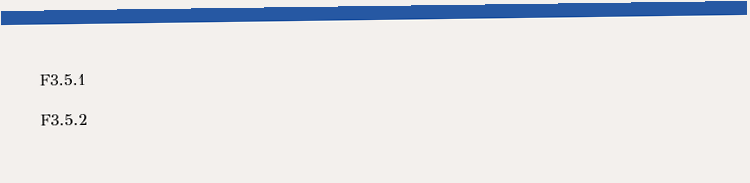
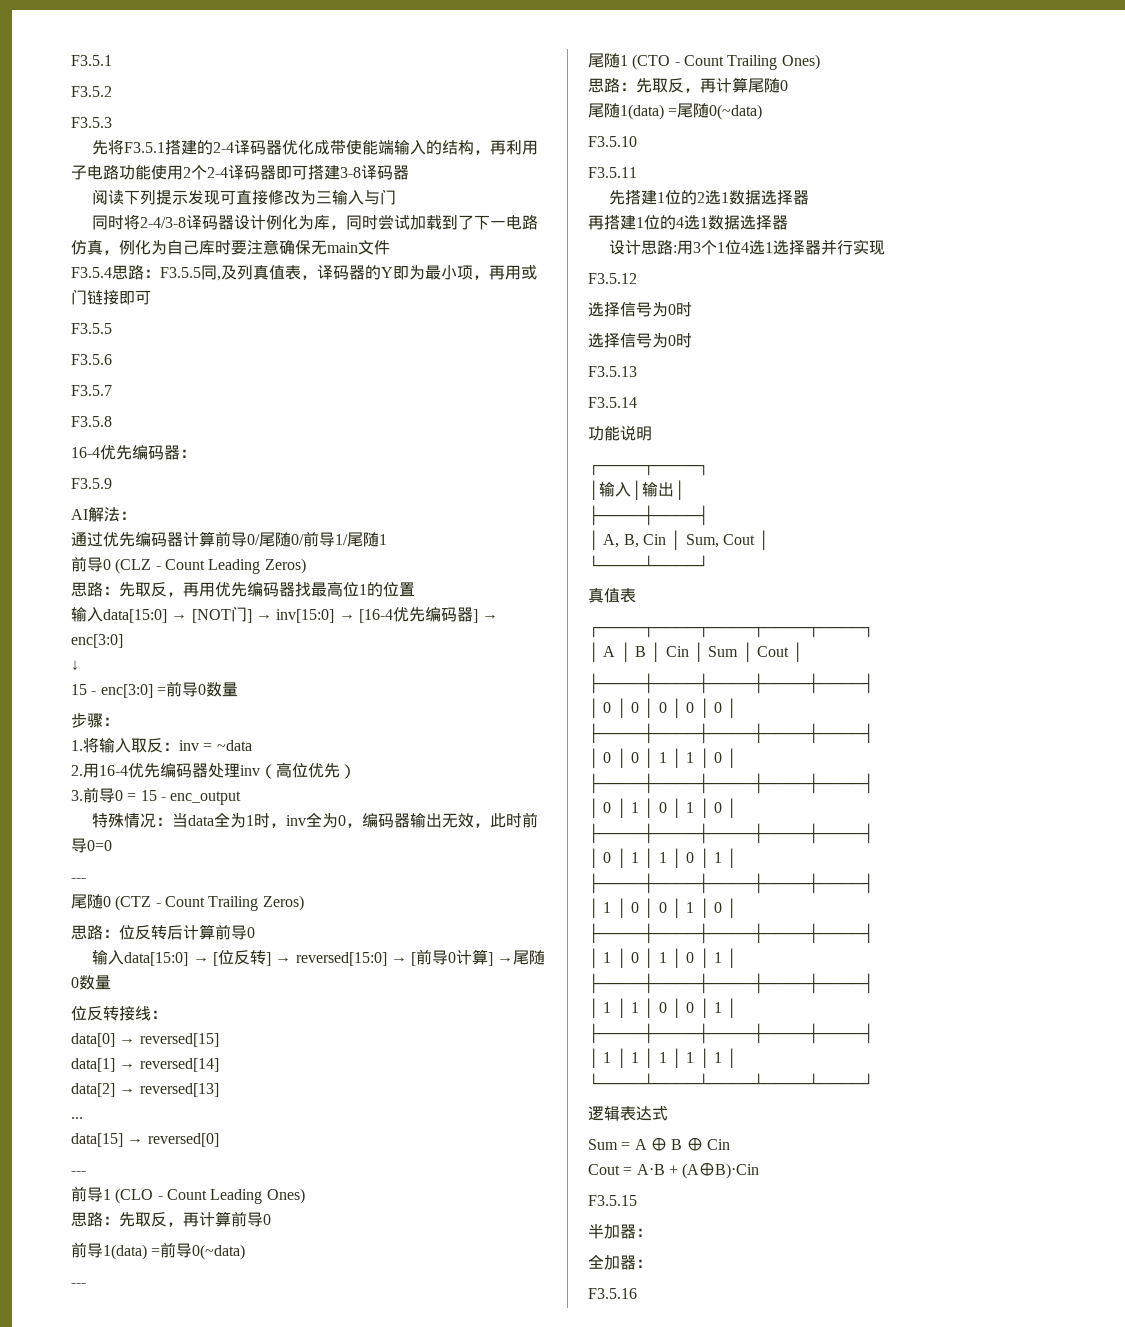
(88, 119) none -> [71,117,112,128] [92,139,539,155] [71,165,409,180] [92,189,397,205] [92,214,539,230] [71,239,390,255] [71,265,537,281] [71,289,151,305] [71,323,112,334] [71,354,112,365] [71,385,112,396] [71,416,112,427] [71,445,196,460] [71,478,112,489] [71,507,136,522] [71,531,387,547] [71,556,306,574] [71,581,415,597] [71,606,499,623] [71,634,123,648] [71,660,79,670] [71,681,238,698] [71,713,119,728] [71,737,252,753] [71,762,356,779] [71,787,242,805] [92,812,539,828] [71,838,112,853] [71,878,86,882] [71,894,304,911] [71,924,255,940] [92,949,546,966] [71,975,111,990] [71,1006,167,1021] [71,1033,219,1047] [71,1058,219,1072] [71,1083,219,1097] [71,1117,83,1119] [71,1133,219,1147] [71,1171,86,1175] [71,1186,305,1204] [71,1211,271,1227] [71,1242,246,1260] [71,1283,86,1287] [588,53,820,70] [588,77,788,93] [588,103,763,120] [588,136,637,147] [588,167,637,178] [609,190,810,205] [588,215,788,230] [609,239,886,255] [588,273,637,284] [588,302,692,317] [588,333,692,348] [588,366,637,377] [588,397,637,408] [588,425,652,441] [588,465,709,476] [588,480,685,500] [588,505,709,526] [588,530,770,550] [588,555,709,570] [588,588,636,603] [588,627,874,638] [588,642,804,662] [588,673,874,694] [588,698,738,718] [588,723,874,744] [588,748,738,768] [588,773,874,794] [588,798,738,818] [588,823,874,844] [588,848,738,868] [588,873,874,894] [588,898,738,918] [588,923,874,944] [588,948,738,968] [588,973,874,994] [588,998,738,1018] [588,1023,874,1044] [588,1048,738,1068] [588,1073,874,1088] [588,1106,668,1121] [588,1137,730,1151] [588,1162,760,1179] [588,1195,637,1206] [588,1224,652,1239] [588,1254,652,1270] [588,1288,637,1299] // F3.5.3 // 先将F3.5.1搭建的2-4译码器优化成带使能端输入的结构，再利用子电路功能使用2个2-4译码器即可搭建3-8译码器 // 阅读下列提示发现可直接修改为三输入与门 // 同时将2-4/3-8译码器设计例化为库，同时尝试加载到了下一电路仿真，例化为自己库时要注意确保无main文件 // F3.5.4思路：F3.5.5同,及列真值表，译码器的Y即为最小项，再用或门链接即可 // F3.5.5 // F3.5.6 // F3.5.7 // F3.5.8 // 16-4优先编码器： // F3.5.9 // AI解法： // 通过优先编码器计算前导0/尾随0/前导1/尾随1 // 前导0 (CLZ - Count Leading Zeros) // 思路：先取反，再用优先编码器找最高位1的位置 // 输入data[15:0] → [NOT门] → inv[15:0] → [16-4优先编码器] → enc[3:0] // ↓ // 15 - enc[3:0] =前导0数量 // 步骤： // 1.将输入取反：inv = ~data // 2.用16-4优先编码器处理inv（高位优先） // 3.前导0 = 15 - enc_output // 特殊情况：当data全为1时，inv全为0，编码器输出无效，此时前导0=0 // --- // 尾随0 (CTZ - Count Trailing Zeros) // 思路：位反转后计算前导0 // 输入data[15:0] → [位反转] → reversed[15:0] → [前导0计算] →尾随0数量 // 位反转接线： // data[0] → reversed[15] // data[1] → reversed[14] // data[2] → reversed[13] // ... // data[15] → reversed[0] // --- // 前导1 (CLO - Count Leading Ones) // 思路：先取反，再计算前导0 // 前导1(data) =前导0(~data) // --- // 尾随1 (CTO - Count Trailing Ones) // 思路：先取反，再计算尾随0 // 尾随1(data) =尾随0(~data) // F3.5.10 // F3.5.11 // 先搭建1位的2选1数据选择器 // 再搭建1位的4选1数据选择器 // 设计思路:用3个1位4选1选择器并行实现 // F3.5.12 // 选择信号为0时 // 选择信号为0时 // F3.5.13 // F3.5.14 // 功能说明 // ┌────┬────┐ // │输入│输出│ // ├────┼────┤ // │ A, B, Cin │ Sum, Cout │ // └────┴────┘ // 真值表 // ┌────┬────┬────┬────┬────┐ // │ A │ B │ Cin │ Sum │ Cout │ // ├────┼────┼────┼────┼────┤ // │ 0 │ 0 │ 0 │ 0 │ 0 │ // ├────┼────┼────┼────┼────┤ // │ 0 │ 0 │ 1 │ 1 │ 0 │ // ├────┼────┼────┼────┼────┤ // │ 0 │ 1 │ 0 │ 1 │ 0 │ // ├────┼────┼────┼────┼────┤ // │ 0 │ 1 │ 1 │ 0 │ 1 │ // ├────┼────┼────┼────┼────┤ // │ 1 │ 0 │ 0 │ 1 │ 0 │ // ├────┼────┼────┼────┼────┤ // │ 1 │ 0 │ 1 │ 0 │ 1 │ // ├────┼────┼────┼────┼────┤ // │ 1 │ 1 │ 0 │ 0 │ 1 │ // ├────┼────┼────┼────┼────┤ // │ 1 │ 1 │ 1 │ 1 │ 1 │ // └────┴────┴────┴────┴────┘ // 逻辑表达式 // Sum = A ⊕ B ⊕ Cin // Cout = A·B + (A⊕B)·Cin // F3.5.15 // 半加器： // 全加器： // F3.5.16

